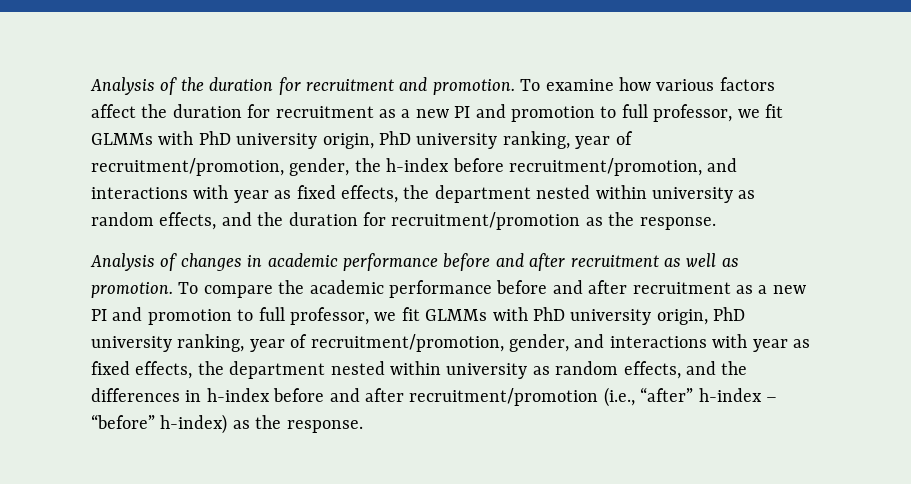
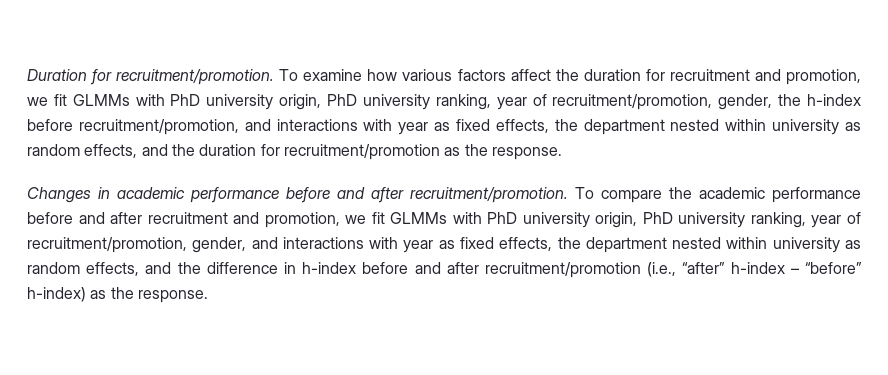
[90,77,515,95] Analysis of the duration for recruitment and promotion. -> [27,69,275,85] Duration for recruitment/promotion.
[379,104,733,122] as a new PI and promotion to full professor, -> [754,69,861,85] and promotion,
[90,253,242,271] Analysis of changes -> [27,187,91,203] Changes
[570,253,739,267] [91,282,173,298] recruitment as well as promotion. -> [410,187,568,203] recruitment/promotion.
[735,285,806,294] [91,307,369,325] as a new PI and promotion to full professor, -> [233,212,340,228] and promotion,
[91,388,180,402] differences -> [206,262,278,274] difference

